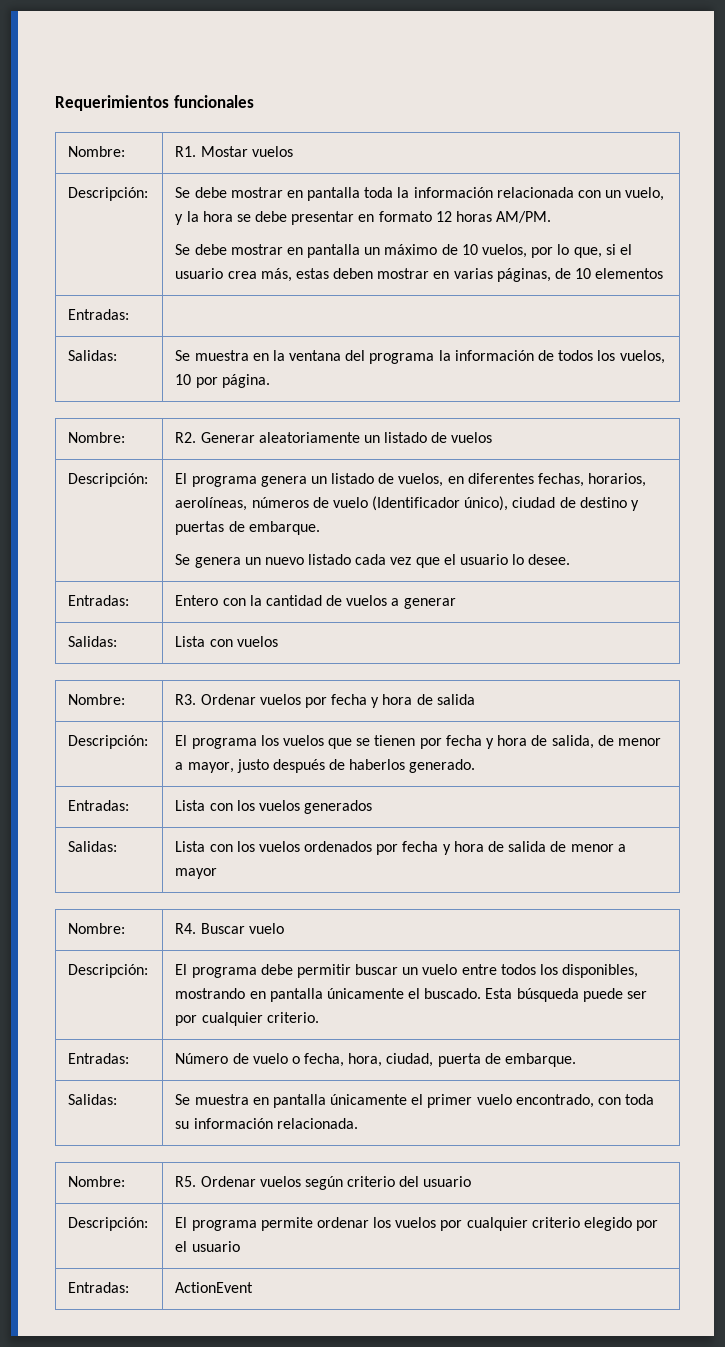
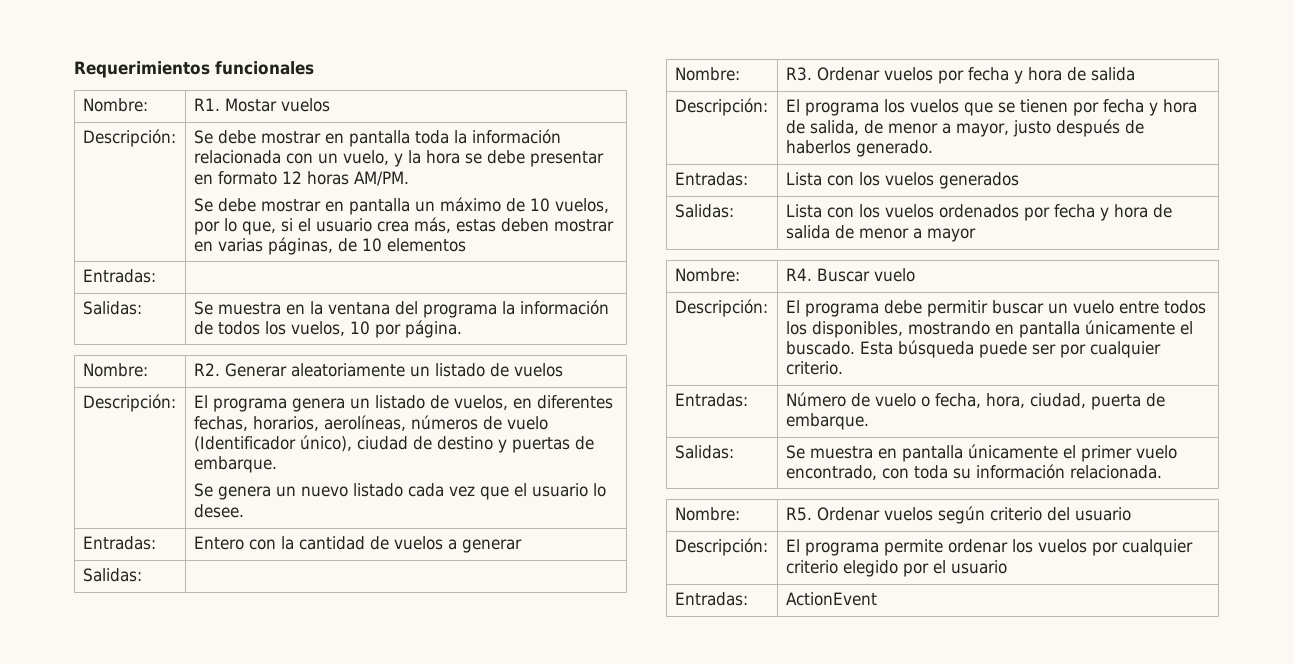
[175,636,278,647] Lista con vuelos -> (142, 575) none

